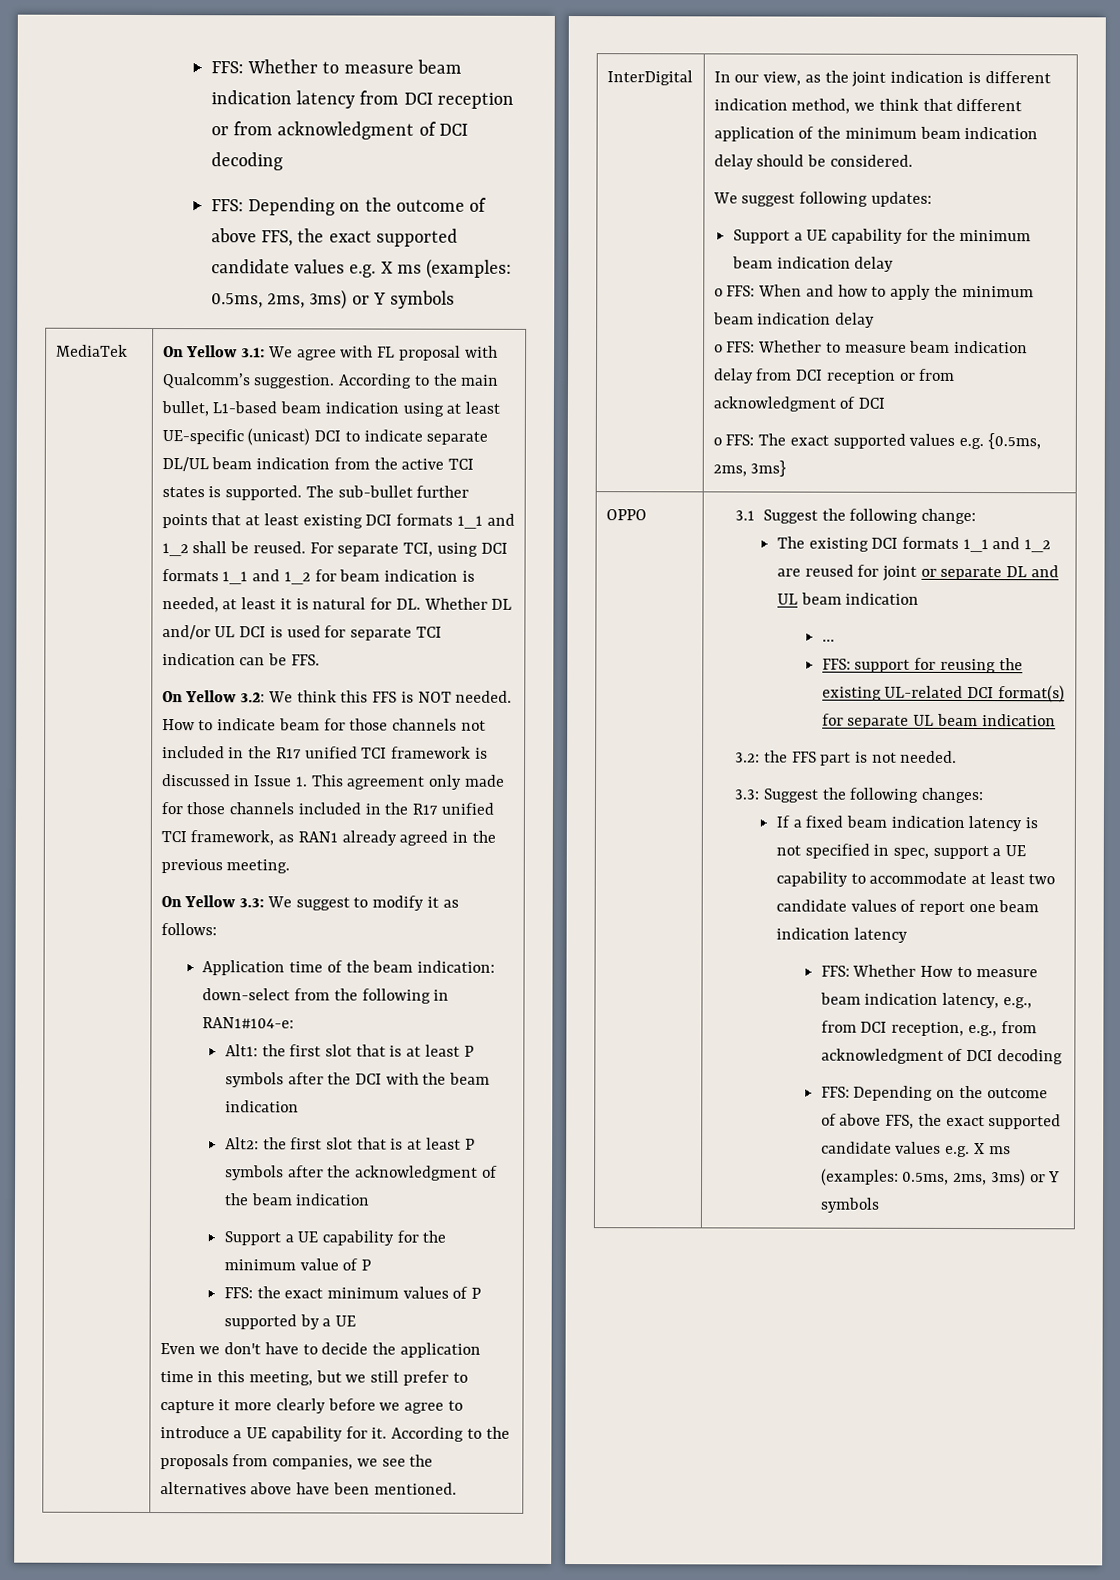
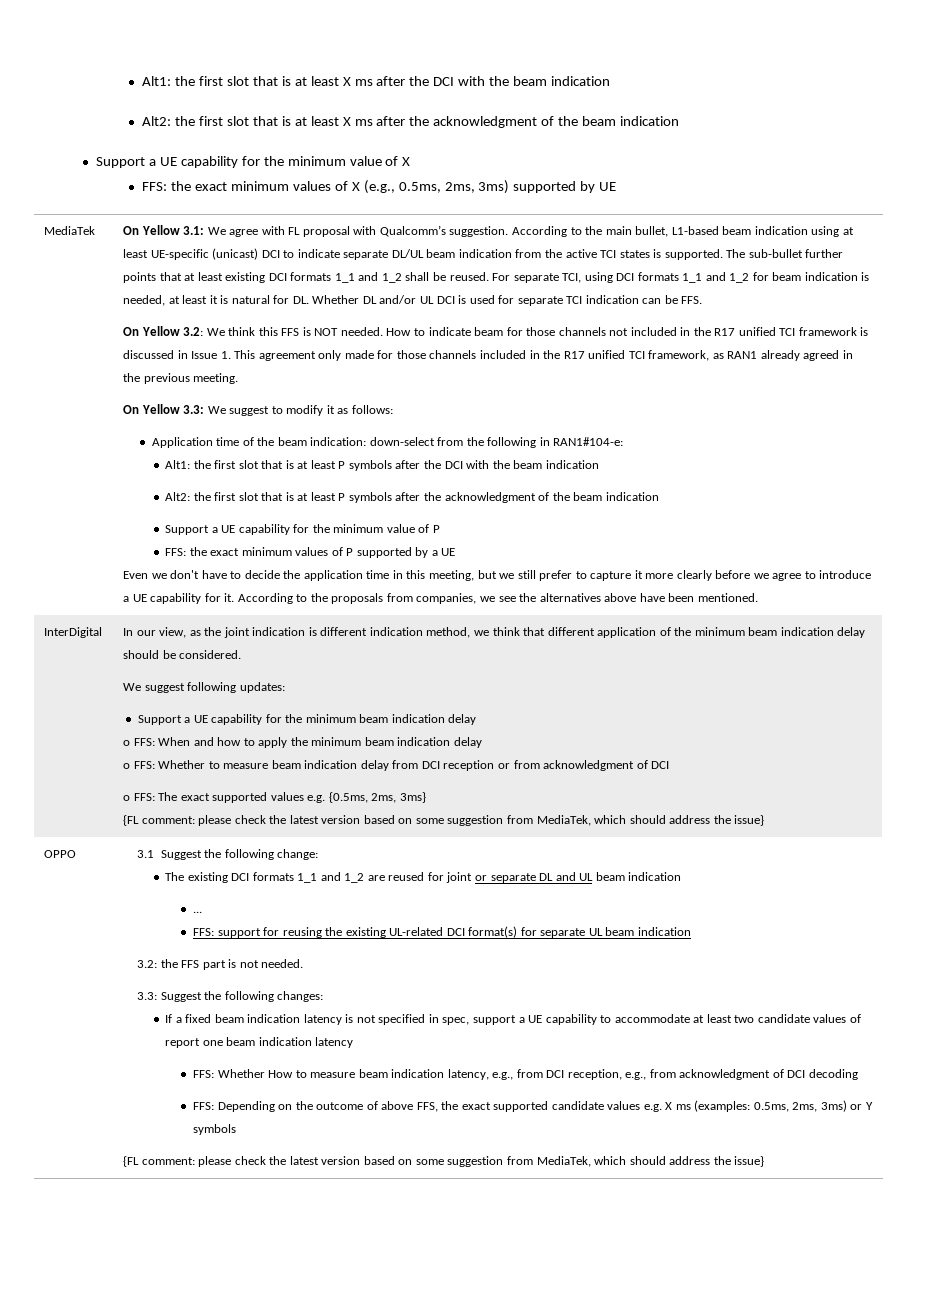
[210,59,462,74] [210,90,514,109] [210,121,468,140] [210,152,283,171] [210,197,488,216] [210,228,458,247] [210,258,513,279] [210,289,456,310] FFS: Whether to measure beam indication latency from DCI reception or from acknowledgment of DCI decoding // FFS: Depending on the outcome of above FFS, the exact supported candidate values e.g. X ms (examples: 0.5ms, 2ms, 3ms) or Y symbols -> [142,76,610,86] [142,116,679,128] [96,156,411,168] [142,180,617,194] Alt1: the first slot that is at least X ms after the DCI with the beam indication // Alt2: the first slot that is at least X ms after the acknowledgment of the beam indication // Support a UE capability for the minimum value of X // FFS: the exact minimum values of X (e.g., 0.5ms, 2ms, 3ms) supported by UE
(787, 468) none -> [123,815,765,826] // {FL comment: please check the latest version based on some suggestion from MediaTek, which should address the issue}
(880, 1205) none -> [123,1156,765,1167] // {FL comment: please check the latest version based on some suggestion from MediaTek, which should address the issue}

